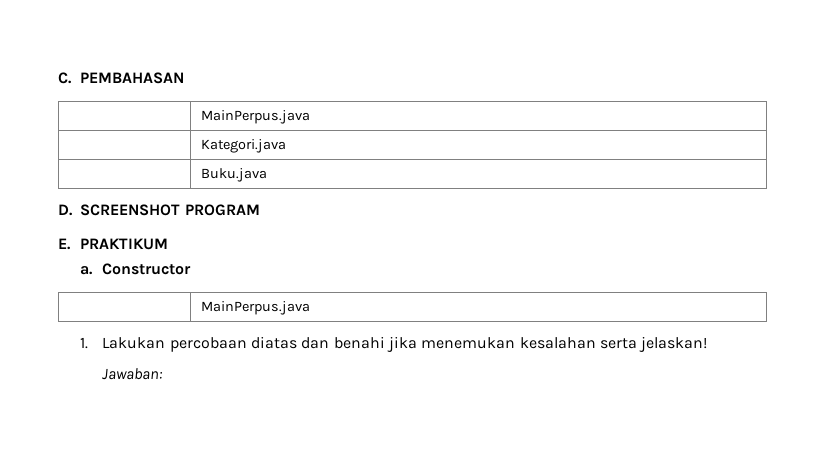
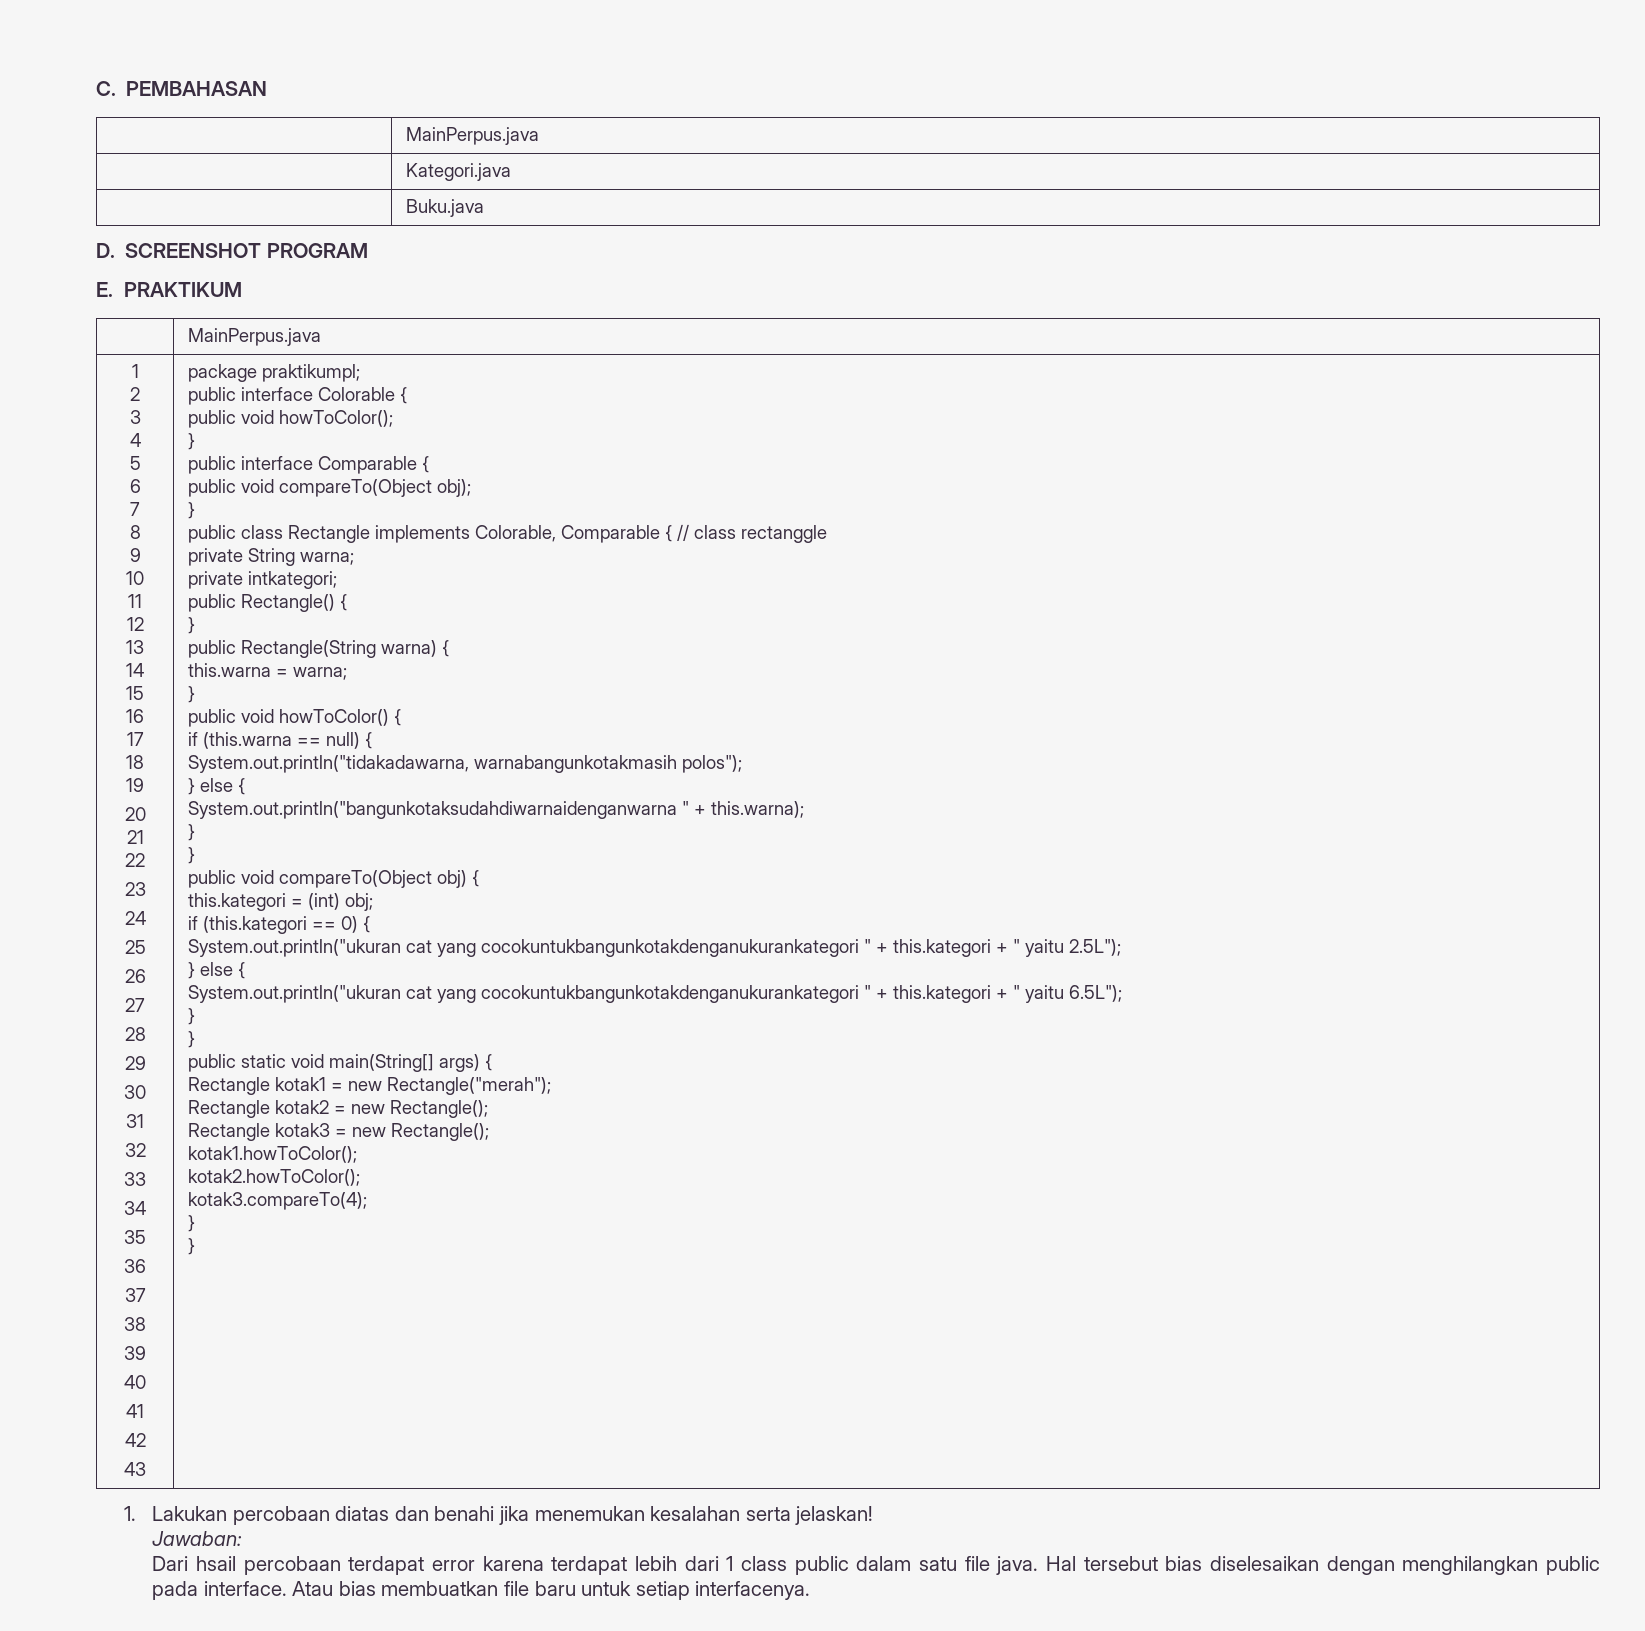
[80,263,192,275] [201,301,311,315] // a. Constructor // | MainPerpus.java -> [187,328,321,346] [131,364,139,378] [130,387,140,401] [129,410,141,424] [129,433,141,447] [129,456,141,470] [129,479,141,493] [130,502,140,516] [129,525,141,539] [129,548,141,562] [126,571,144,585] [128,594,142,608] [126,617,144,631] [126,640,144,654] [126,663,144,677] [126,686,144,700] [126,709,144,723] [126,732,144,746] [126,755,144,769] [126,778,144,792] [124,807,146,821] [126,830,144,844] [125,853,145,867] [124,882,146,896] [124,911,146,925] [124,940,146,954] [124,969,146,983] [125,998,145,1012] [124,1027,146,1041] [124,1056,146,1070] [124,1085,146,1099] [126,1114,144,1128] [124,1143,146,1157] [124,1172,146,1186] [124,1201,146,1215] [124,1230,146,1244] [124,1259,146,1273] [124,1288,146,1302] [124,1317,146,1331] [124,1346,146,1360] [124,1375,146,1389] [126,1404,144,1418] [124,1433,146,1447] [124,1462,146,1476] [187,364,360,382] [187,387,407,405] [187,410,393,428] [187,433,195,450] [187,456,429,474] [187,479,471,497] [187,502,195,519] [187,524,827,543] [187,548,354,566] [187,571,337,589] [187,594,347,612] [187,617,195,634] [187,640,449,658] [187,663,347,680] [187,686,195,703] [187,709,401,727] [187,732,372,749] [187,755,742,773] [187,778,245,795] [187,801,804,819] [187,824,195,841] [187,847,195,864] [187,870,479,888] [187,893,373,911] [187,916,370,934] [187,939,1121,957] [187,962,245,979] [187,985,1122,1003] [187,1008,195,1025] [187,1031,195,1048] [187,1054,492,1072] [187,1077,551,1095] [187,1100,488,1118] [187,1123,489,1141] [187,1146,357,1163] [187,1169,360,1186] [187,1192,367,1210] [187,1215,195,1232] [187,1238,195,1255] // | MainPerpus.java // 1 // 2 // 3 // 4 // 5 // 6 // 7 // 8 // 9 // 10 // 11 // 12 // 13 // 14 // 15 // 16 // 17 // 18 // 19 // 20 // 21 // 22 // 23 // 24 // 25 // 26 // 27 // 28 // 29 // 30 // 31 // 32 // 33 // 34 // 35 // 36 // 37 // 38 // 39 // 40 // 41 // 42 // 43 | package praktikumpl; // public interface Colorable { // public void howToColor(); // } // public interface Comparable { // public void compareTo(Object obj); // } // public class Rectangle implements Colorable, Comparable { // class rectanggle // private String warna; // private intkategori; // public Rectangle() { // } // public Rectangle(String warna) { // this.warna = warna; // } // public void howToColor() { // if (this.warna == null) { // System.out.println("tidakadawarna, warnabangunkotakmasih polos"); // } else { // System.out.println("bangunkotaksudahdiwarnaidenganwarna " + this.warna); // } // } // public void compareTo(Object obj) { // this.kategori = (int) obj; // if (this.kategori == 0) { // System.out.println("ukuran cat yang cocokuntukbangunkotakdenganukurankategori " + this.kategori + " yaitu 2.5L"); // } else { // System.out.println("ukuran cat yang cocokuntukbangunkotakdenganukurankategori " + this.kategori + " yaitu 6.5L"); // } // } // public static void main(String[] args) { // Rectangle kotak1 = new Rectangle("merah"); // Rectangle kotak2 = new Rectangle(); // Rectangle kotak3 = new Rectangle(); // kotak1.howToColor(); // kotak2.howToColor(); // kotak3.compareTo(4); // } // }
(164, 374) none -> [152,1556,1600,1575] [152,1581,811,1600] // Dari hsail percobaan terdapat error karena terdapat lebih dari 1 class public dalam satu file java. Hal tersebut bias diselesaikan dengan menghilangkan public pada interface. Atau bias membuatkan file baru untuk setiap interfacenya.

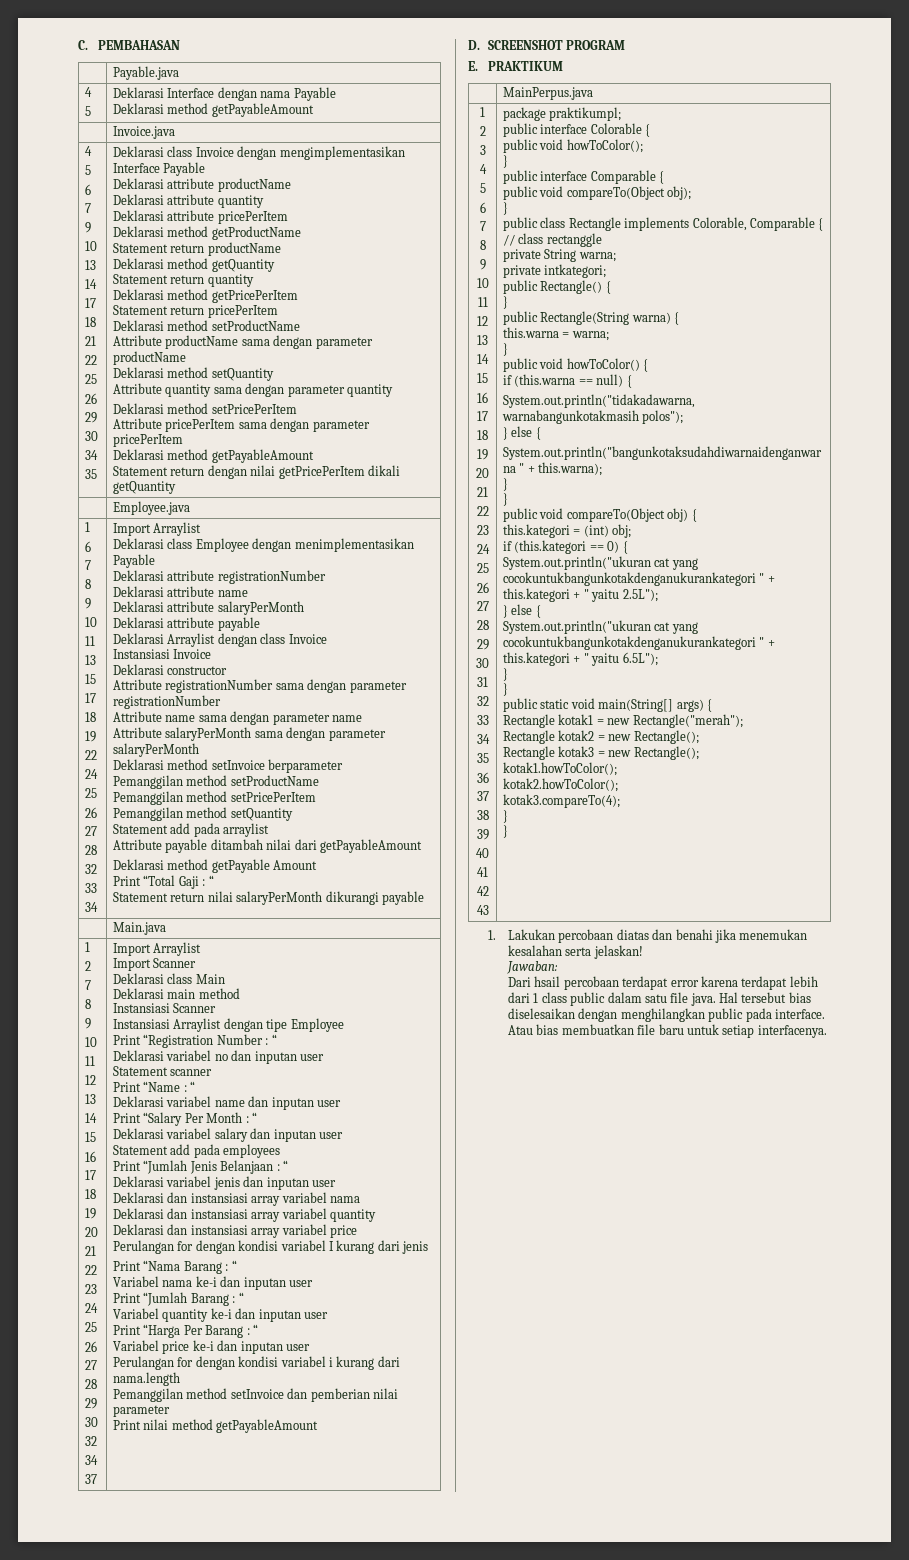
[405,127,539,145] [405,163,511,181] [405,199,484,217] MainPerpus.java // | Kategori.java // | Buku.java -> [113,66,180,80] [85,87,93,97] [85,106,92,116] [113,87,336,101] [113,103,314,117] [113,126,176,139] [85,146,93,156] [85,165,92,175] [85,184,92,195] [85,203,92,213] [85,222,92,233] [85,241,98,251] [85,260,97,270] [85,279,98,289] [85,298,97,308] [85,317,97,327] [85,336,97,346] [85,355,98,365] [85,374,98,384] [85,393,98,404] [85,412,98,423] [85,431,99,441] [85,450,99,460] [85,469,98,479] [113,146,405,160] [113,162,206,176] [113,178,291,192] [113,194,264,208] [113,210,288,224] [113,226,301,240] [113,242,281,256] [113,258,275,272] [113,274,254,287] [113,289,298,303] [113,305,278,318] [113,320,300,331] [113,335,373,349] [113,351,187,365] [113,367,274,381] [113,383,393,397] [113,403,297,414] [113,418,370,432] [113,434,184,447] [113,449,314,463] [113,465,400,479] [113,481,177,494] [113,501,191,515] [85,522,91,532] [85,541,92,552] [85,560,92,570] [85,579,92,589] [85,598,92,609] [85,617,98,627] [85,636,96,646] [85,655,97,665] [85,674,97,684] [85,693,97,703] [85,712,97,722] [85,731,97,742] [85,750,98,760] [85,769,99,779] [85,788,98,798] [85,807,98,818] [85,826,98,836] [85,845,98,855] [85,864,98,874] [85,883,98,893] [85,902,99,912] [113,522,202,536] [113,538,414,552] [113,554,156,568] [113,570,326,584] [113,586,248,597] [113,601,304,615] [113,617,260,631] [113,633,327,647] [113,649,212,659] [113,664,228,675] [113,679,407,693] [113,695,222,709] [113,711,362,725] [113,727,386,741] [113,743,200,757] [113,759,344,773] [113,775,319,789] [113,791,316,805] [113,807,293,821] [113,823,270,837] [113,839,422,853] [113,859,318,873] [113,875,214,889] [113,891,424,905] [113,922,167,935] [85,942,91,952] [85,961,92,971] [85,980,92,990] [85,999,92,1009] [85,1018,92,1029] [85,1037,98,1047] [85,1056,96,1066] [85,1075,97,1085] [85,1094,97,1104] [85,1113,98,1123] [85,1132,97,1142] [85,1151,97,1162] [85,1170,97,1180] [85,1189,97,1199] [85,1208,97,1219] [85,1227,99,1237] [85,1246,97,1256] [85,1265,98,1275] [85,1284,98,1294] [85,1303,99,1313] [85,1322,98,1332] [85,1341,98,1352] [85,1360,98,1370] [85,1379,98,1389] [85,1398,98,1409] [85,1417,99,1427] [85,1436,98,1446] [85,1455,99,1465] [85,1474,98,1484] [113,942,202,956] [113,958,197,971] [113,973,225,984] [113,988,240,999] [113,1003,217,1013] [113,1018,344,1032] [113,1034,277,1048] [113,1050,324,1064] [113,1066,213,1076] [113,1081,196,1092] [113,1096,341,1110] [113,1112,257,1126] [113,1128,343,1142] [113,1144,281,1158] [113,1160,288,1174] [113,1176,336,1190] [113,1192,360,1206] [113,1208,376,1222] [113,1224,357,1238] [113,1240,429,1254] [113,1260,237,1274] [113,1276,313,1290] [113,1292,244,1306] [113,1308,328,1322] [113,1324,258,1338] [113,1340,310,1354] [113,1356,400,1370] [113,1372,181,1386] [113,1388,398,1402] [113,1405,171,1417] [113,1419,319,1433] Payable.java // 4 // 5 | Deklarasi Interface dengan nama Payable // Deklarasi method getPayableAmount // | Invoice.java // 4 // 5 // 6 // 7 // 9 // 10 // 13 // 14 // 17 // 18 // 21 // 22 // 25 // 26 // 29 // 30 // 34 // 35 | Deklarasi class Invoice dengan mengimplementasikan Interface Payable // Deklarasi attribute productName // Deklarasi attribute quantity // Deklarasi attribute pricePerItem // Deklarasi method getProductName // Statement return productName // Deklarasi method getQuantity // Statement return quantity // Deklarasi method getPricePerItem // Statement return pricePerItem // Deklarasi method setProductName // Attribute productName sama dengan parameter productName // Deklarasi method setQuantity // Attribute quantity sama dengan parameter quantity // Deklarasi method setPricePerItem // Attribute pricePerItem sama dengan parameter pricePerItem // Deklarasi method getPayableAmount // Statement return dengan nilai getPricePerItem dikali getQuantity // | Employee.java // 1 // 6 // 7 // 8 // 9 // 10 // 11 // 13 // 15 // 17 // 18 // 19 // 22 // 24 // 25 // 26 // 27 // 28 // 32 // 33 // 34 | Import Arraylist // Deklarasi class Employee dengan menimplementasikan Payable // Deklarasi attribute registrationNumber // Deklarasi attribute name // Deklarasi attribute salaryPerMonth // Deklarasi attribute payable // Deklarasi Arraylist dengan class Invoice // Instansiasi Invoice // Deklarasi constructor // Attribute registrationNumber sama dengan parameter registrationNumber // Attribute name sama dengan parameter name // Attribute salaryPerMonth sama dengan parameter salaryPerMonth // Deklarasi method setInvoice berparameter // Pemanggilan method setProductName // Pemanggilan method setPricePerItem // Pemanggilan method setQuantity // Statement add pada arraylist // Attribute payable ditambah nilai dari getPayableAmount // Deklarasi method getPayable Amount // Print “Total Gaji : “ // Statement return nilai salaryPerMonth dikurangi payable // | Main.java // 1 // 2 // 7 // 8 // 9 // 10 // 11 // 12 // 13 // 14 // 15 // 16 // 17 // 18 // 19 // 20 // 21 // 22 // 23 // 24 // 25 // 26 // 27 // 28 // 29 // 30 // 32 // 34 // 37 | Import Arraylist // Import Scanner // Deklarasi class Main // Deklarasi main method // Instansiasi Scanner // Instansiasi Arraylist dengan tipe Employee // Print “Registration Number : “ // Deklarasi variabel no dan inputan user // Statement scanner // Print “Name : “ // Deklarasi variabel name dan inputan user // Print “Salary Per Month : “ // Deklarasi variabel salary dan inputan user // Statement add pada employees // Print “Jumlah Jenis Belanjaan : “ // Deklarasi variabel jenis dan inputan user // Deklarasi dan instansiasi array variabel nama // Deklarasi dan instansiasi array variabel quantity // Deklarasi dan instansiasi array variabel price // Perulangan for dengan kondisi variabel I kurang dari jenis // Print “Nama Barang : “ // Variabel nama ke-i dan inputan user // Print “Jumlah Barang : “ // Variabel quantity ke-i dan inputan user // Print “Harga Per Barang : “ // Variabel price ke-i dan inputan user // Perulangan for dengan kondisi variabel i kurang dari nama.length // Pemanggilan method setInvoice dan pemberian nilai parameter // Print nilai method getPayableAmount

